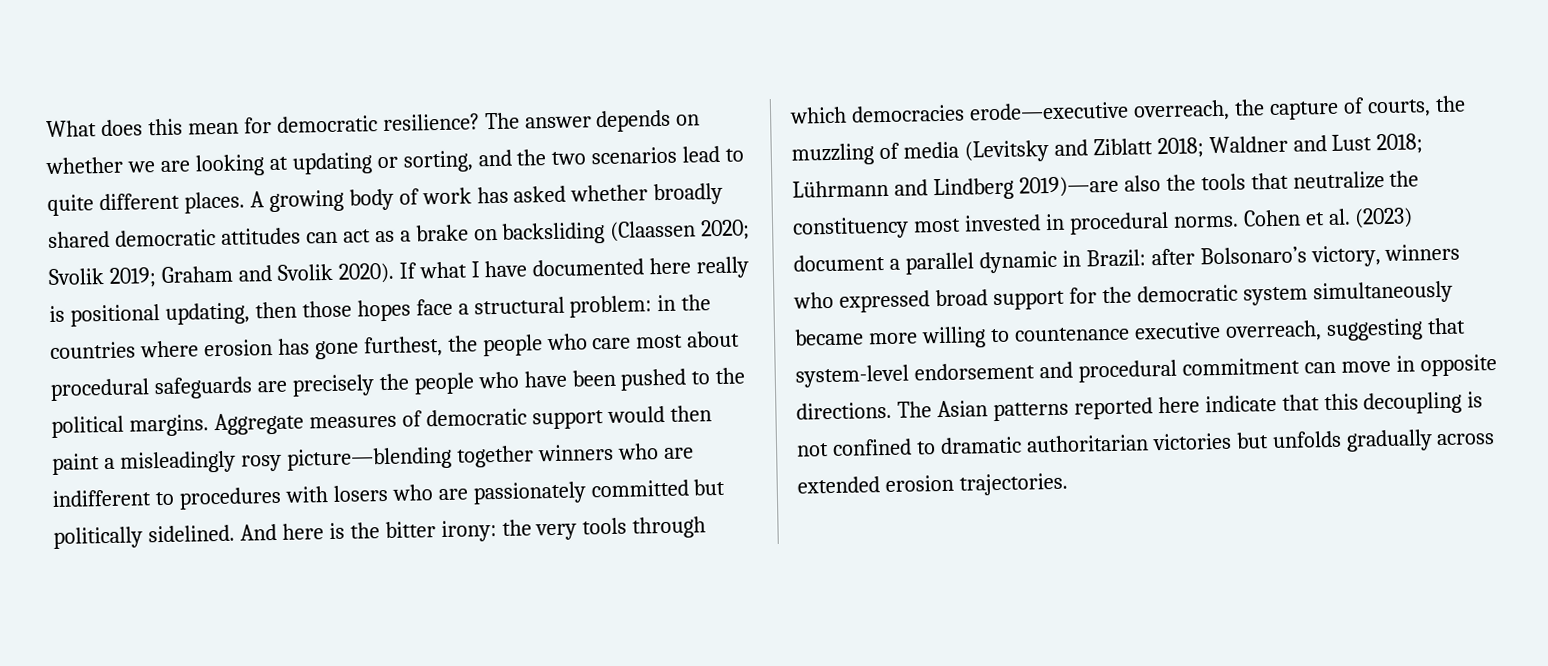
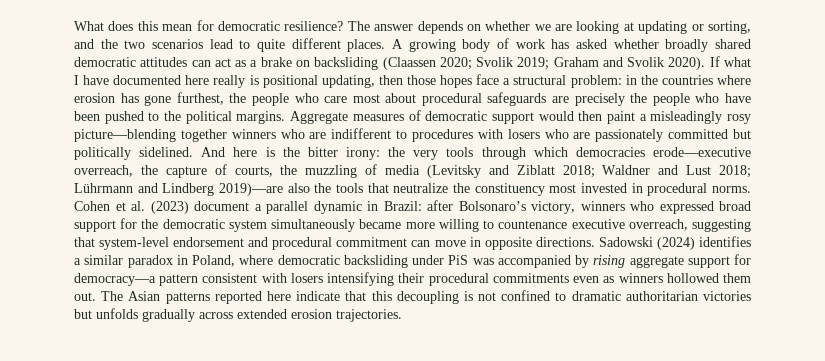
(892, 410) none -> [598,236,752,250] [74,254,751,268] [74,272,752,286] [74,292,96,301] Sadowski (2024) identifies a similar paradox in Poland, where democratic backsliding under PiS was accompanied by rising aggregate support for democracy—a pattern consistent with losers intensifying their procedural commitments even as winners hollowed them out.

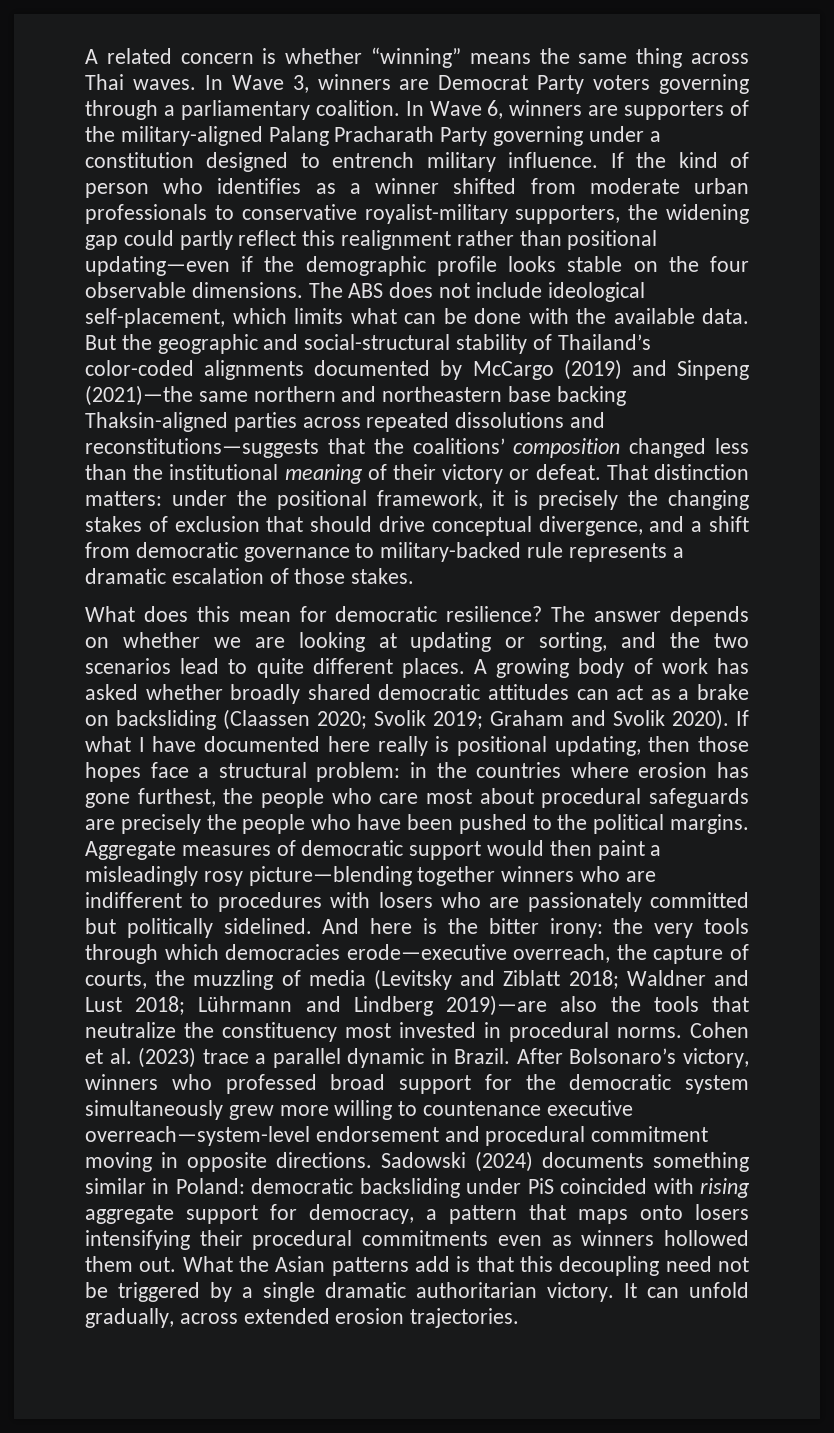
(74, 26) none -> [85,47,749,68] [85,74,749,94] [85,100,749,120] [85,126,661,146] [85,152,750,172] [85,178,749,198] [85,204,749,224] [85,230,658,250] [85,256,749,276] [85,282,645,302] [85,308,749,328] [85,334,651,354] [85,359,749,380] [85,385,626,406] [85,412,606,432] [85,438,749,458] [85,464,749,484] [85,490,750,510] [85,516,749,536] [85,542,684,562] [85,568,415,584] A related concern is whether “winning” means the same thing across Thai waves. In Wave 3, winners are Democrat Party voters governing through a parliamentary coalition. In Wave 6, winners are supporters of the military-aligned Palang Pracharath Party governing under a constitution designed to entrench military influence. If the kind of person who identifies as a winner shifted from moderate urban professionals to conservative royalist-military supporters, the widening gap could partly reflect this realignment rather than positional updating—even if the demographic profile looks stable on the four observable dimensions. The ABS does not include ideological self-placement, which limits what can be done with the available data. But the geographic and social-structural stability of Thailand’s color-coded alignments documented by McCargo (2019) and Sinpeng (2021)—the same northern and northeastern base backing Thaksin-aligned parties across repeated dissolutions and reconstitutions—suggests that the coalitions’ composition changed less than the institutional meaning of their victory or defeat. That distinction matters: under the positional framework, it is precisely the changing stakes of exclusion that should drive conceptual divergence, and a shift from democratic governance to military-backed rule represents a dramatic escalation of those stakes. //
[194,201,249,211] document -> [202,1049,249,1064] trace
[383,200,453,211] Brazil: after -> [454,1048,563,1064] Brazil. After
[659,201,714,214] expressed -> [225,1074,317,1094] professed
[359,219,402,229] became -> [228,1105,274,1120] grew
[628,219,751,232] [74,237,170,250] overreach, suggesting that system-level -> [85,1126,310,1146] overreach—system-level
[411,240,466,247] can move -> [85,1152,152,1172] moving
[699,236,752,247] [74,255,274,268] identifies a similar paradox in Poland, where -> [542,1152,749,1172] [85,1178,245,1194] documents something similar in Poland:
[472,255,589,268] was accompanied by -> [560,1178,694,1194] coincided with
[74,273,287,286] democracy—a pattern consistent with -> [309,1204,683,1224] democracy, a pattern that maps onto
[101,290,751,304] [74,308,195,322] The Asian patterns reported here indicate that this decoupling is not confined to dramatic authoritarian victories but unfolds gradually -> [182,1256,749,1276] [85,1282,749,1302] [85,1308,174,1328] What the Asian patterns add is that this decoupling need not be triggered by a single dramatic authoritarian victory. It can unfold gradually,

